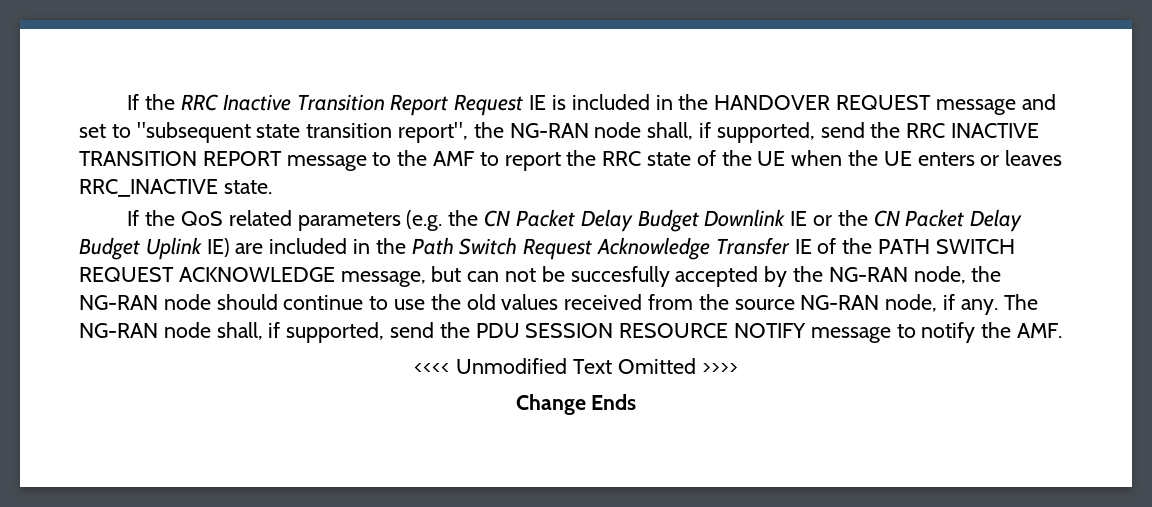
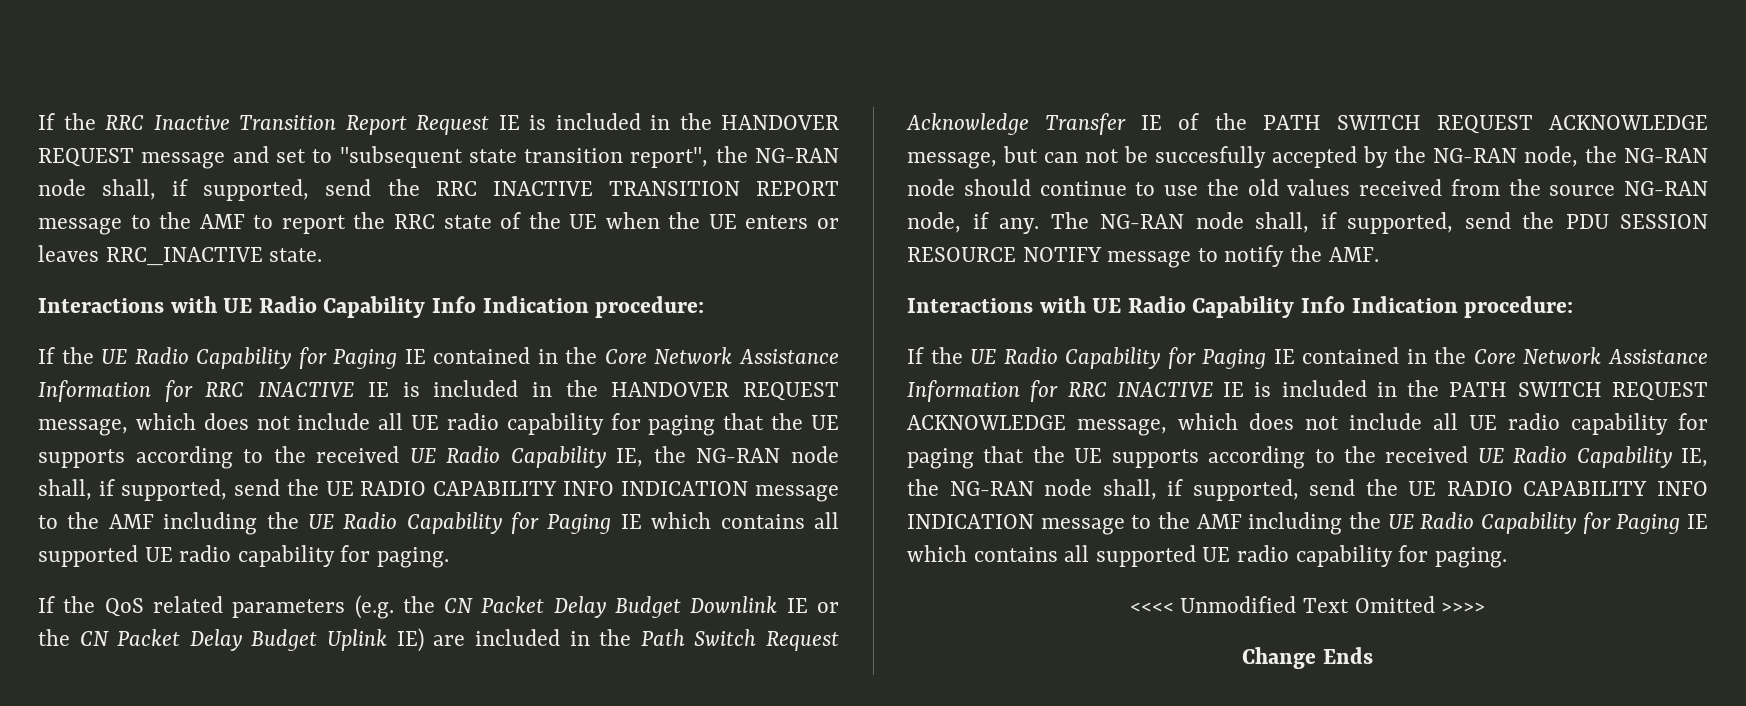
(272, 187) none -> [38,296,705,318] [38,347,839,369] [38,380,839,402] [38,413,839,436] [38,446,839,469] [38,479,839,502] [38,512,839,535] [38,545,450,568] // Interactions with UE Radio Capability Info Indication procedure: // If the UE Radio Capability for Paging IE contained in the Core Network Assistance Information for RRC INACTIVE IE is included in the HANDOVER REQUEST message, which does not include all UE radio capability for paging that the UE supports according to the received UE Radio Capability IE, the NG-RAN node shall, if supported, send the UE RADIO CAPABILITY INFO INDICATION message to the AMF including the UE Radio Capability for Paging IE which contains all supported UE radio capability for paging.
(1063, 330) none -> [907,296,1574,318] [907,347,1708,369] [907,380,1708,402] [907,413,1708,436] [907,446,1708,469] [907,479,1708,501] [907,512,1708,535] [907,545,1507,568] // Interactions with UE Radio Capability Info Indication procedure: // If the UE Radio Capability for Paging IE contained in the Core Network Assistance Information for RRC INACTIVE IE is included in the PATH SWITCH REQUEST ACKNOWLEDGE message, which does not include all UE radio capability for paging that the UE supports according to the received UE Radio Capability IE, the NG-RAN node shall, if supported, send the UE RADIO CAPABILITY INFO INDICATION message to the AMF including the UE Radio Capability for Paging IE which contains all supported UE radio capability for paging.

